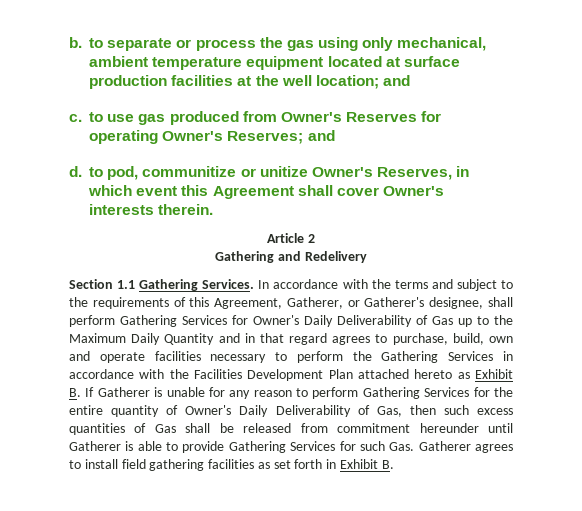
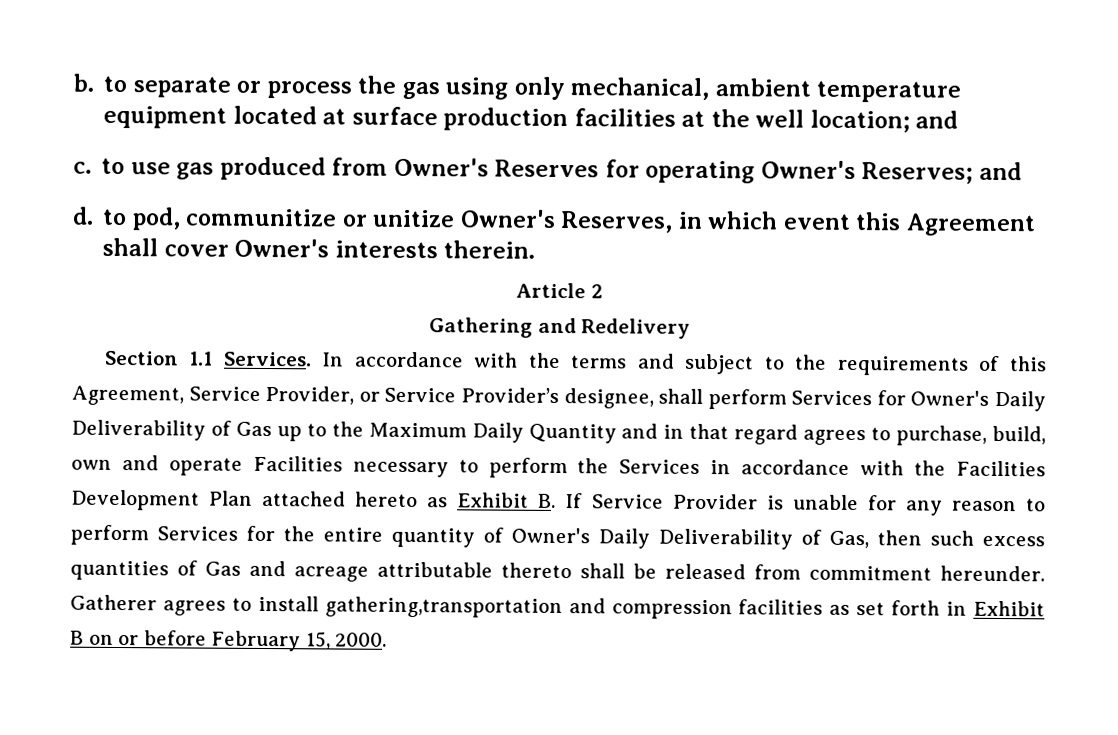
[139,279,199,291] Gathering -> (214, 358) none
[286,297,425,309] Gatherer, or Gatherer's -> [188,386,559,405] Service Provider, or Service Provider’s
[120,315,177,327] Gathering -> (787, 399) none
[154,351,201,361] facilities -> [252,455,343,472] Facilities
[381,351,439,363] Gathering -> (610, 466) none
[97,387,150,397] Gatherer -> [591,493,758,510] Service Provider
[362,387,420,399] Gathering -> (149, 535) none
(176, 428) none -> [249,560,573,582] and acreage attributable thereto
[419,423,513,433] [69,441,415,453] hereunder until Gatherer is able to provide Gathering Services for such Gas. -> [940,565,1046,582] hereunder.
[121,459,205,471] field gathering -> [324,596,733,620] gathering,transportation and compression
[381,460,394,469] B. -> [70,630,388,652] B on or before February 15, 2000.

